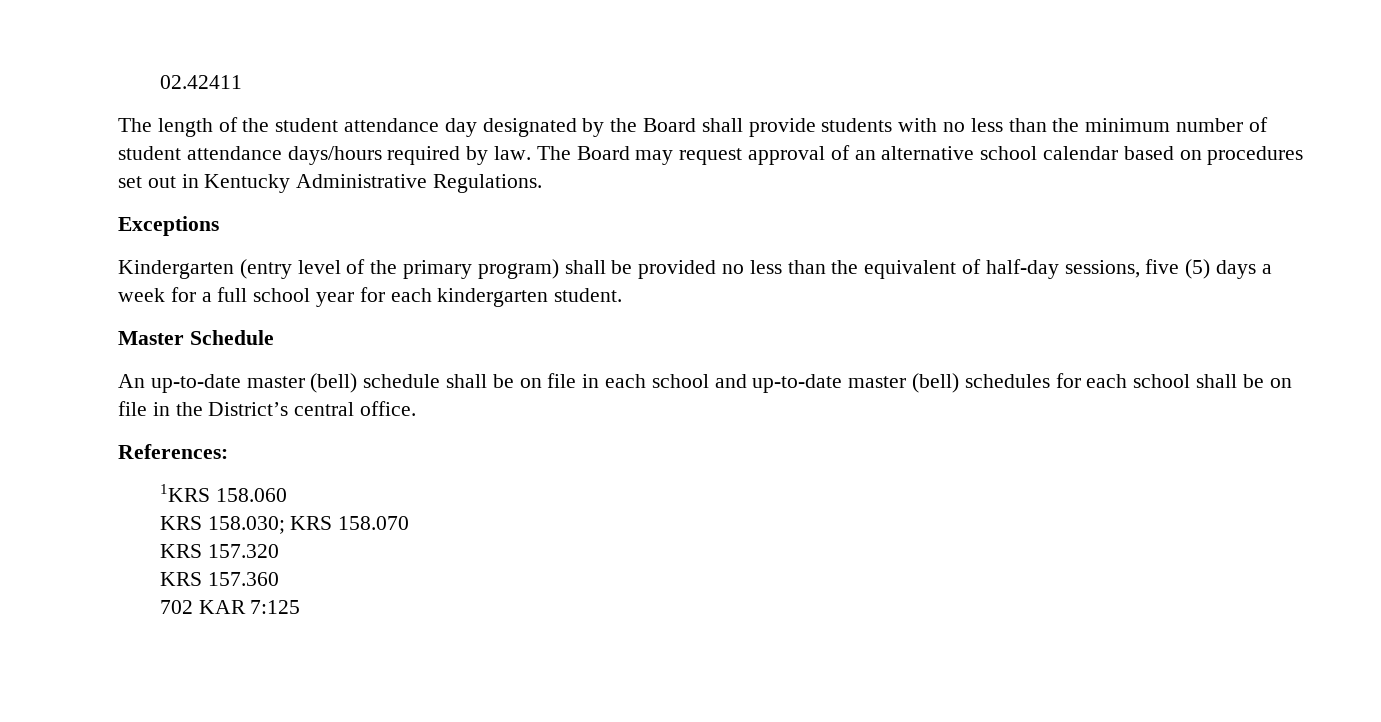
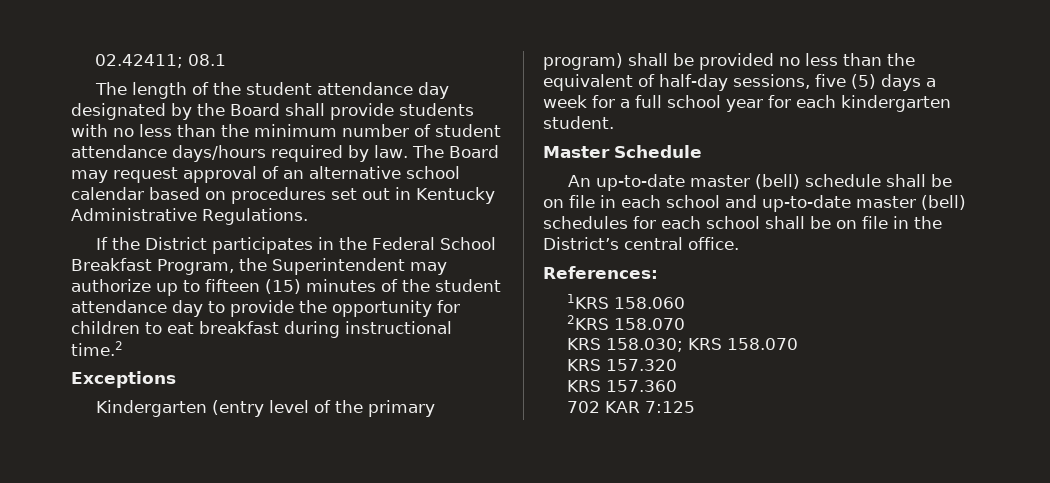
[159,75,242,89] 02.42411 -> [94,54,226,68] 02.42411; 08.1
(543, 183) none -> [95,237,496,254] [71,258,447,275] [71,279,501,296] [71,300,460,317] [71,321,452,338] [71,341,123,356] // If the District participates in the Federal School Breakfast Program, the Superintendent may authorize up to fifteen (15) minutes of the student attendance day to provide the opportunity for children to eat breakfast during instructional time.2
(287, 495) none -> [566,315,685,330] // 2KRS 158.070

